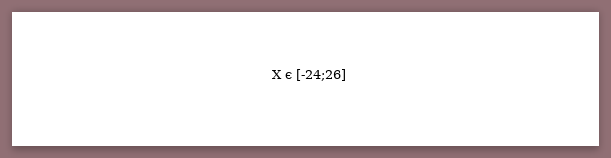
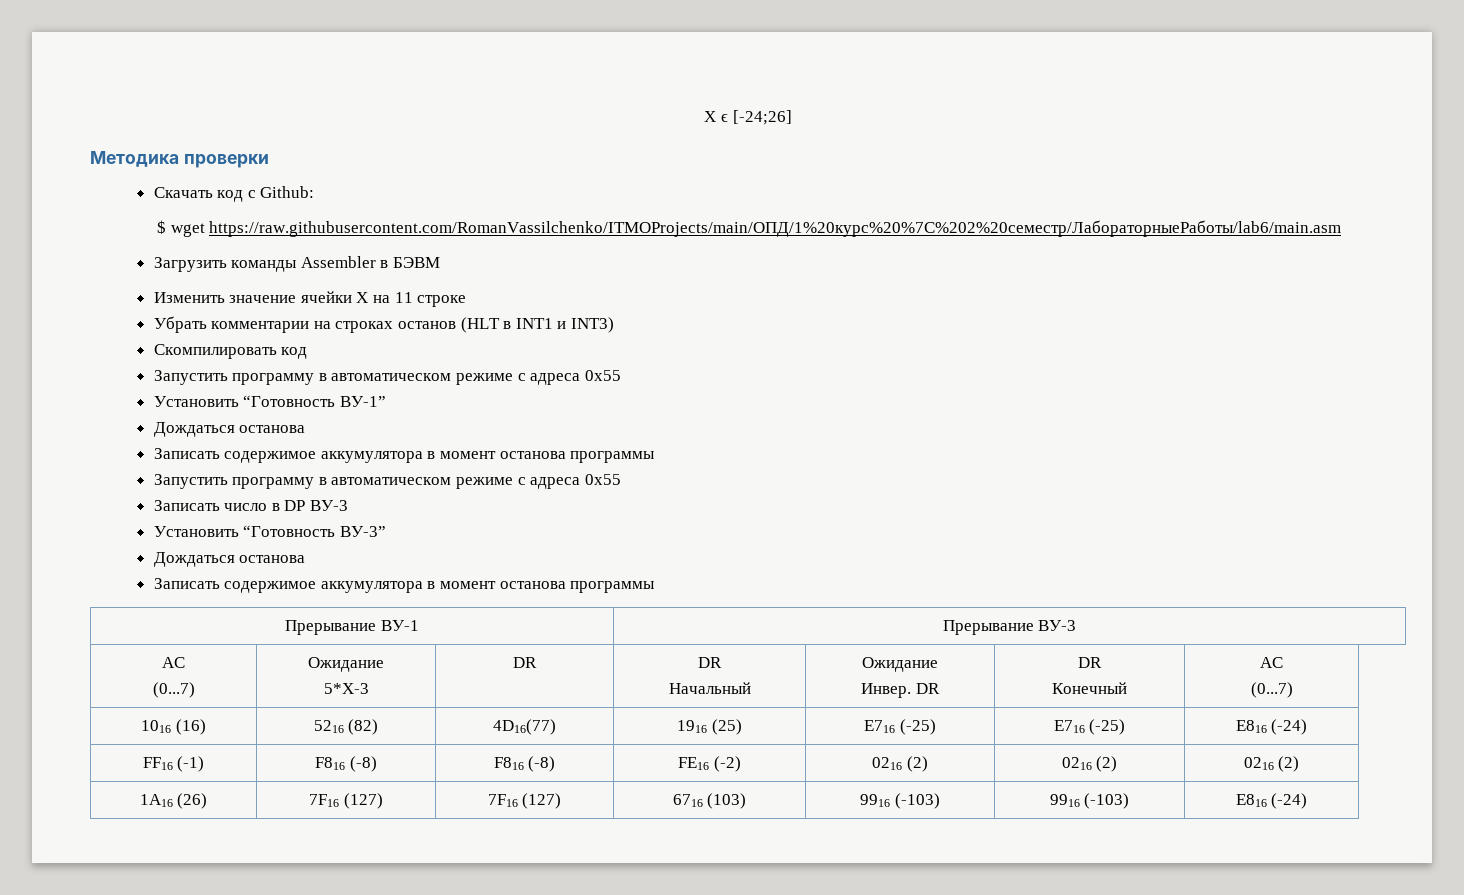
(346, 75) none -> [90,151,269,168] [153,186,315,202] [157,220,1342,237] [153,256,440,272] [153,291,467,307] [153,316,614,333] [153,344,308,359] [153,370,621,385] [153,395,386,407] [153,422,306,437] [153,448,656,463] [153,474,621,489] [153,500,348,511] [153,525,386,537] [153,552,306,567] [153,578,656,593] [285,620,419,635] [942,620,1077,635] [162,657,185,668] [152,682,195,698] [308,657,384,672] [323,683,369,694] [513,657,537,668] [698,657,722,668] [668,682,751,694] [862,657,938,672] [861,683,940,698] [1078,657,1102,668] [1052,682,1127,694] [1260,657,1283,668] [1250,682,1293,698] [141,719,206,735] [313,719,379,735] [493,719,556,735] [677,719,742,735] [864,719,936,735] [1053,719,1126,735] [1235,719,1308,735] [142,756,205,772] [315,756,377,772] [493,756,556,772] [678,756,741,772] [872,756,928,772] [1061,756,1118,772] [1243,756,1300,772] [139,793,208,809] [309,793,383,809] [487,793,562,809] [672,793,747,809] [860,793,940,809] [1049,793,1130,809] [1235,793,1308,809] // Методика проверки // Скачать код с Github: // $ wget https://raw.githubusercontent.com/RomanVassilchenko/ITMOProjects/main/ОПД/1%20курс%20%7C%202%20семестр/ЛабораторныеРаботы/lab6/main.asm // Загрузить команды Assembler в БЭВМ // Изменить значение ячейки X на 11 строке // Убрать комментарии на строках останов (HLT в INT1 и INT3) // Скомпилировать код // Запустить программу в автоматическом режиме с адреса 0x55 // Установить “Готовность ВУ-1” // Дождаться останова // Записать содержимое аккумулятора в момент останова программы // Запустить программу в автоматическом режиме с адреса 0x55 // Записать число в DP ВУ-3 // Установить “Готовность ВУ-3” // Дождаться останова // Записать содержимое аккумулятора в момент останова программы // Прерывание ВУ-1 | Прерывание ВУ-3 // AC // (0...7) | Ожидание // 5*X-3 | DR | DR // Начальный | Ожидание // Инвер. DR | DR // Конечный | AC // (0...7) // 1016 (16) | 5216 (82) | 4D16(77) | 1916 (25) | E716 (-25) | E716 (-25) | E816 (-24) // FF16 (-1) | F816 (-8) | F816 (-8) | FE16 (-2) | 0216 (2) | 0216 (2) | 0216 (2) // 1A16 (26) | 7F16 (127) | 7F16 (127) | 6716 (103) | 9916 (-103) | 9916 (-103) | E816 (-24)

